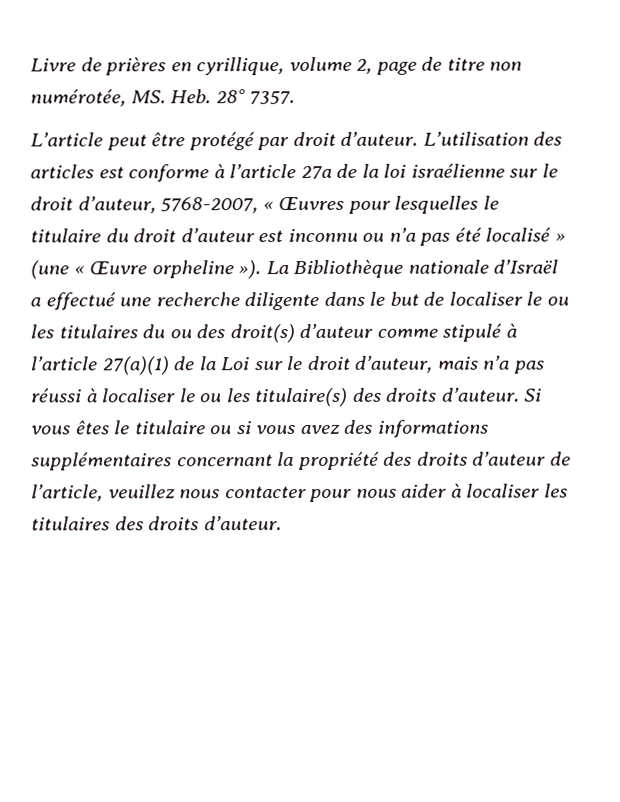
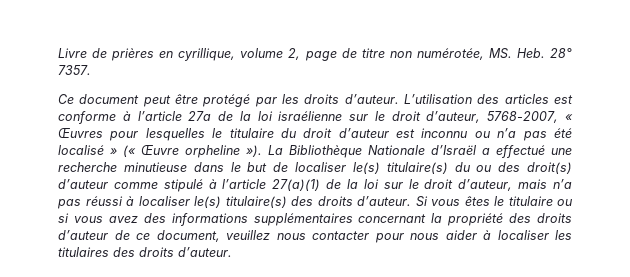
[30,132,103,147] L’article -> [58,94,140,104] Ce document
[292,131,336,147] droit -> [282,94,340,104] les droits
[30,260,85,280] (une « -> [123,145,136,157] («
[407,259,489,274] nationale -> [368,145,425,155] Nationale
[244,291,320,311] diligente -> [123,162,187,172] minutieuse
[526,291,569,306] [30,324,138,339] le ou les titulaires -> [352,162,448,174] le(s) titulaire(s)
[220,357,250,371] Loi -> [363,179,379,189] loi
[178,388,251,403] le ou les -> [194,196,221,208] le(s)
[31,484,103,502] l’article, -> [136,230,220,242] ce document,

